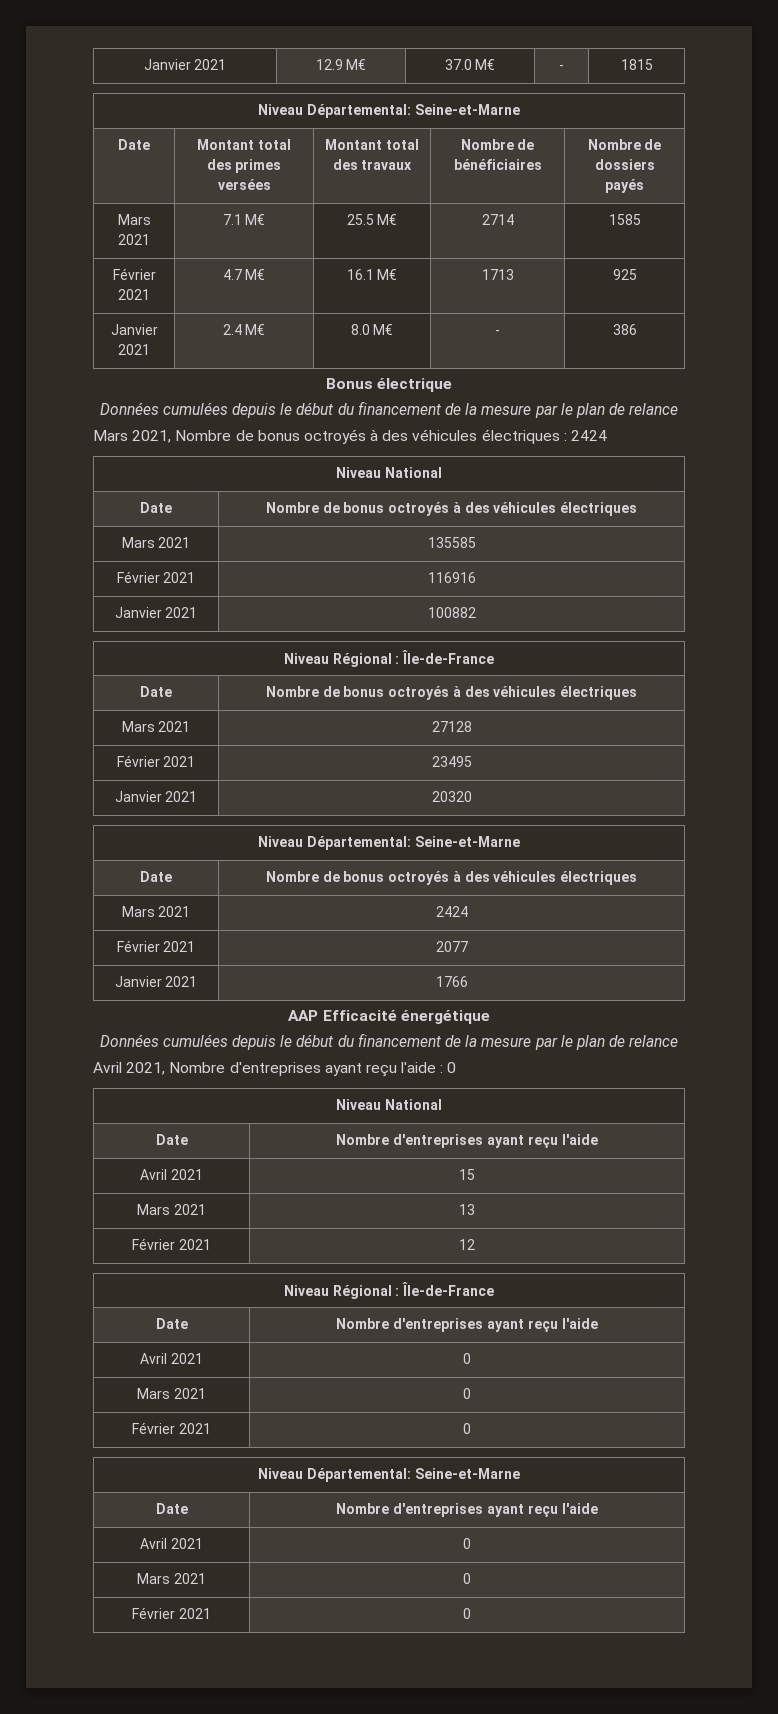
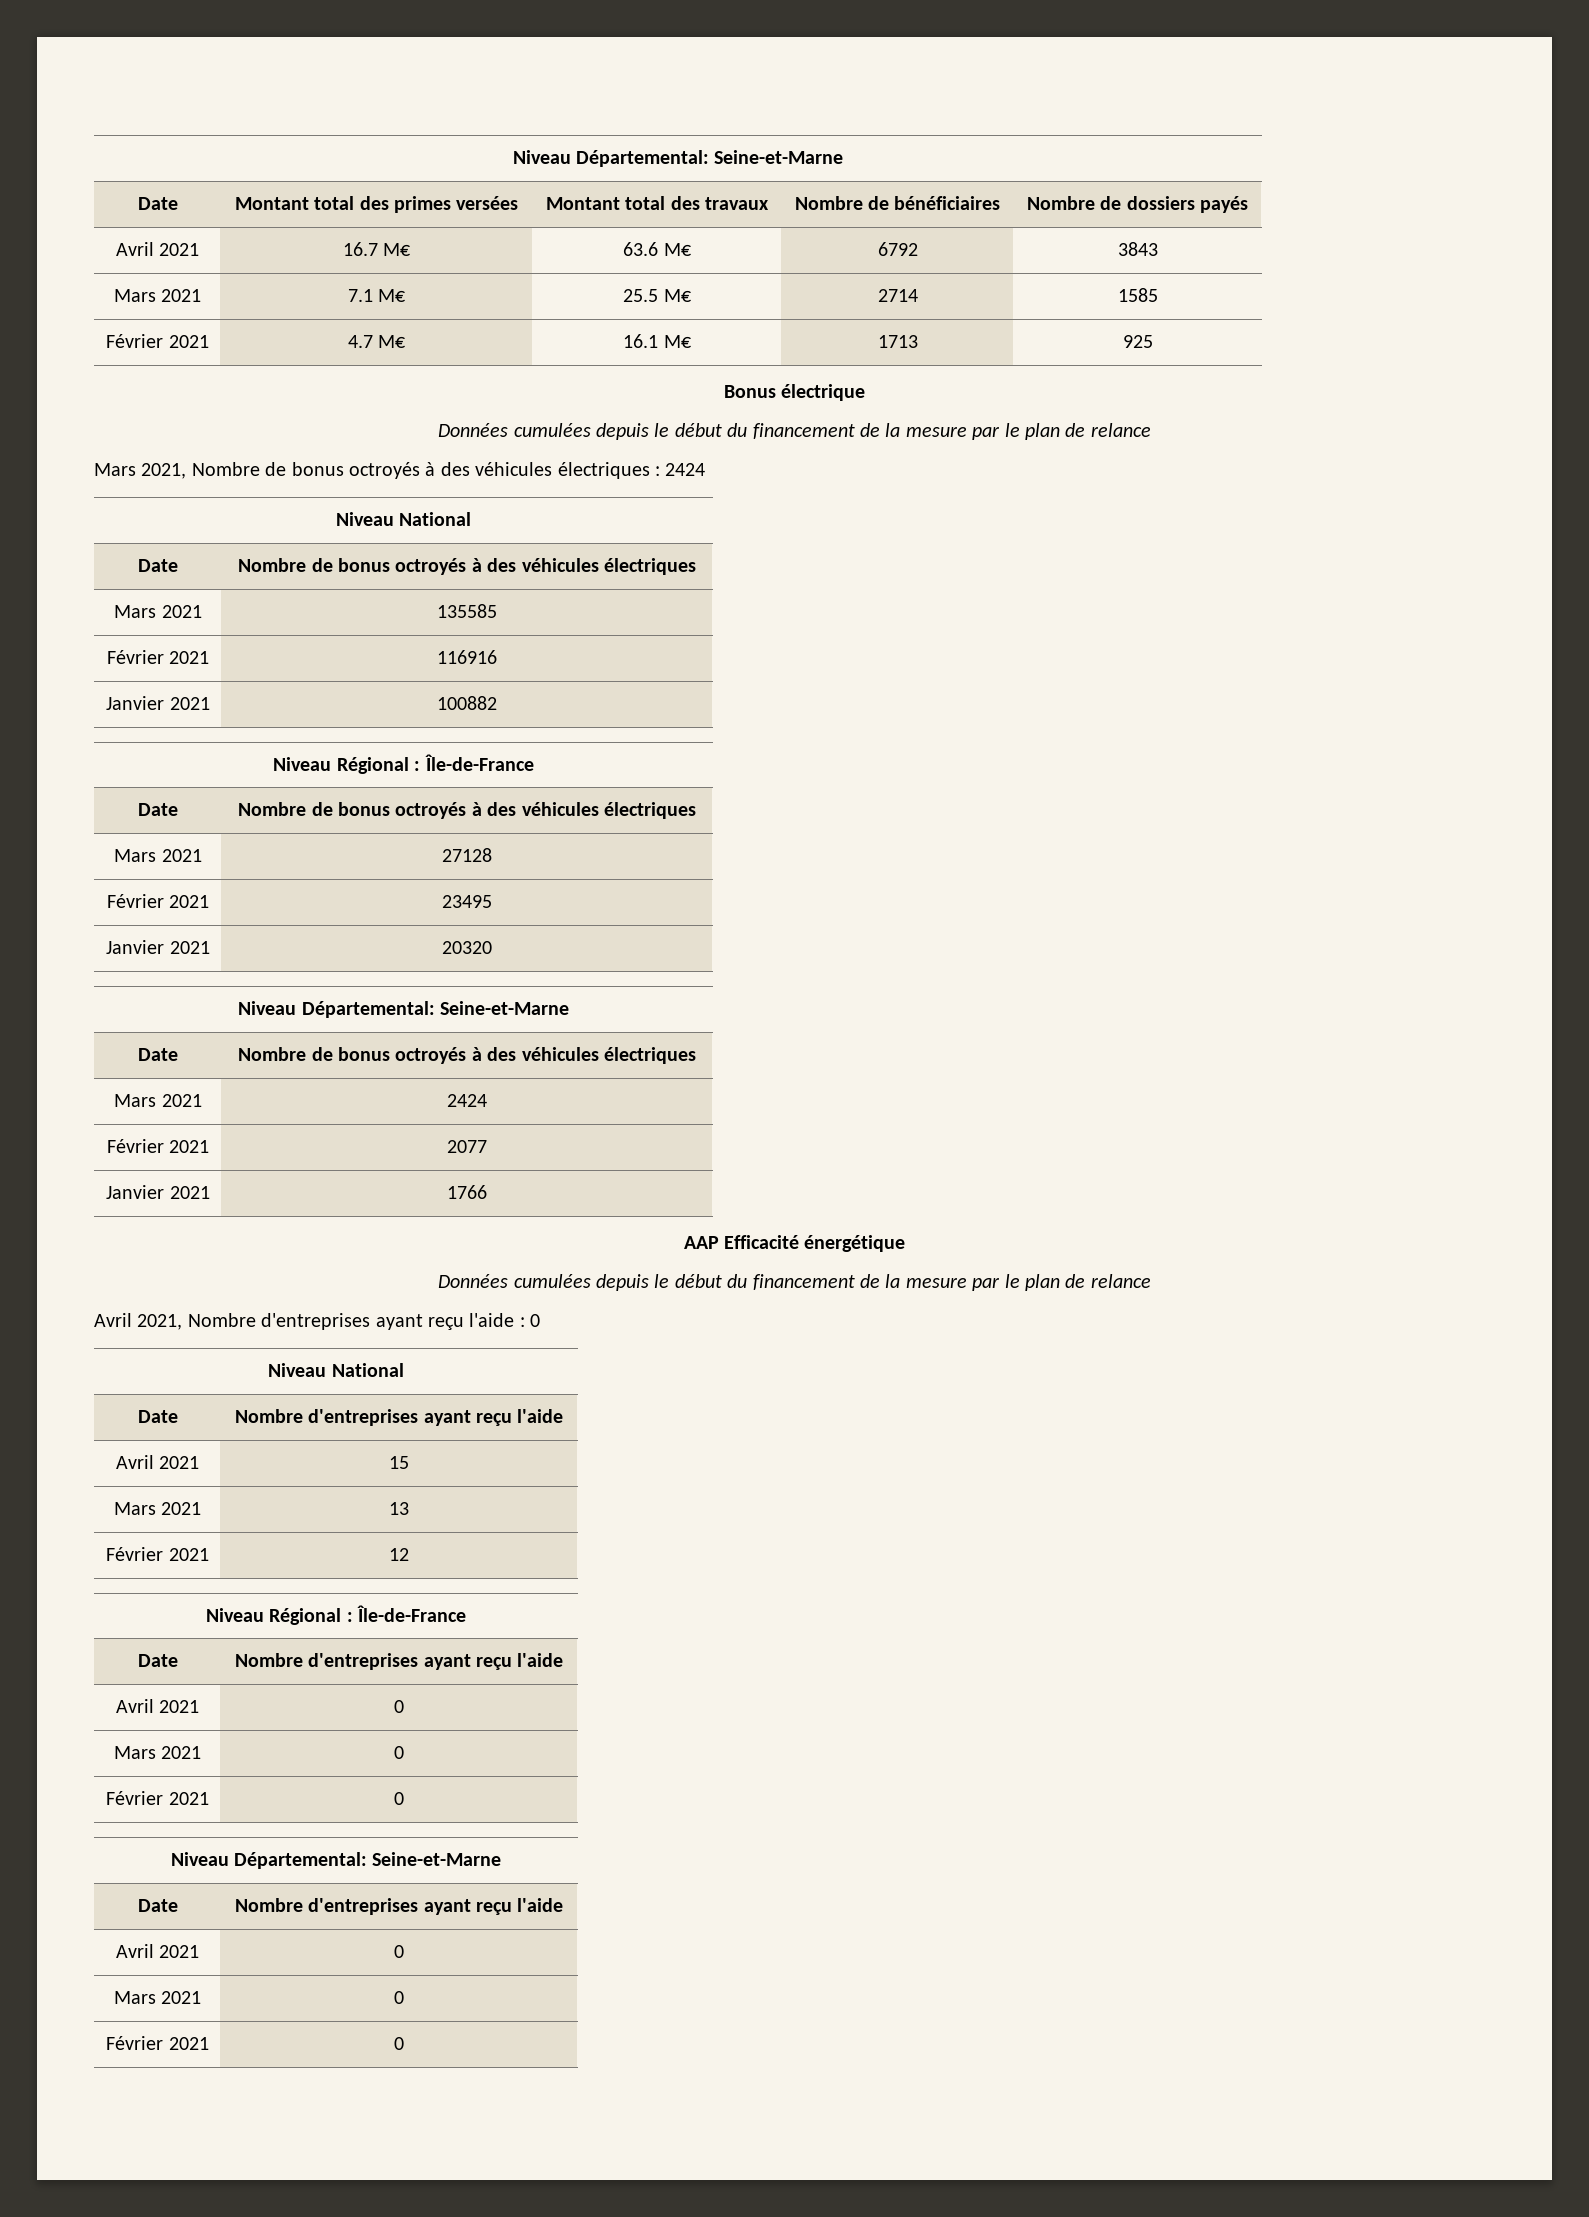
[143,59,227,70] [315,59,367,70] [444,59,496,70] [559,65,564,70] [620,59,653,70] Janvier 2021 | 12.9 M€ | 37.0 M€ | - | 1815 // -> (512, 157) none
(644, 186) none -> [115,242,200,256] [342,242,411,256] [623,242,691,256] [877,242,918,256] [1117,242,1158,256] // Avril 2021 | 16.7 M€ | 63.6 M€ | 6792 | 3843
[110,324,158,335] [118,344,150,355] [222,324,266,335] [350,324,394,335] [495,330,500,335] [612,324,637,335] // Janvier 2021 | 2.4 M€ | 8.0 M€ | - | 386 -> (1153, 341) none

